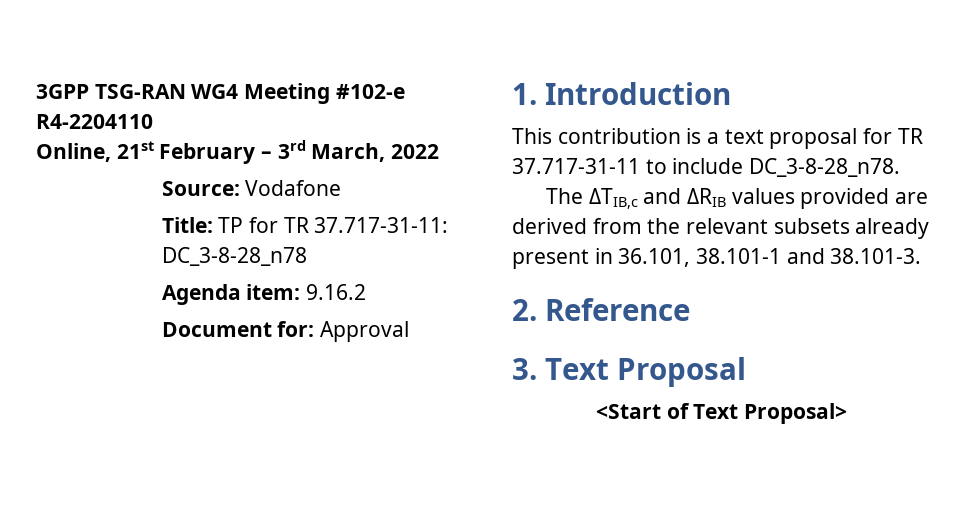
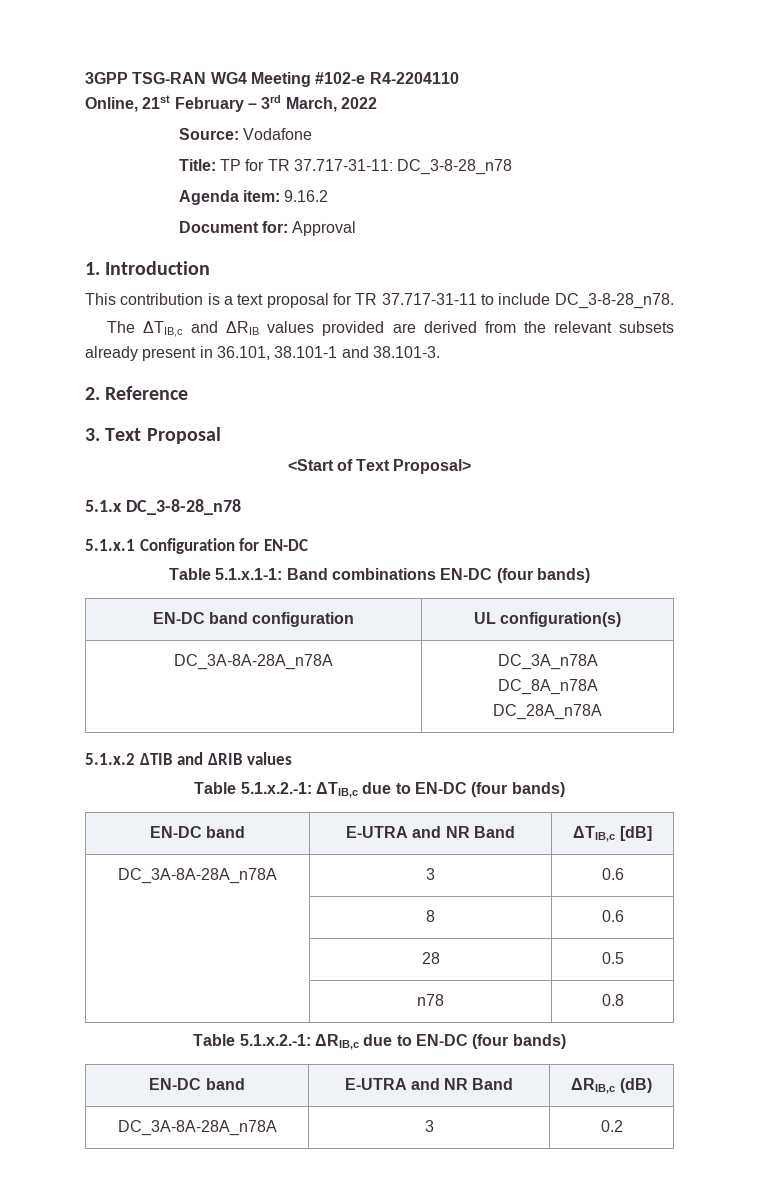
(848, 413) none -> [85,499,241,515] [85,538,308,554] [169,568,590,583] [152,612,355,627] [473,612,622,627] [174,654,333,670] [497,654,598,670] [497,679,598,695] [493,704,602,720] [85,752,293,765] [194,782,565,798] [149,826,246,838] [346,826,515,838] [573,826,652,842] [118,868,277,884] [426,868,435,880] [601,868,624,880] [426,910,435,922] [601,910,624,922] [421,952,440,964] [601,952,624,964] [417,994,444,1006] [601,994,624,1006] [193,1034,566,1050] [149,1078,245,1090] [344,1078,514,1090] [571,1078,652,1094] [117,1120,277,1136] [424,1120,434,1132] [600,1120,623,1132] // 5.1.x DC_3-8-28_n78 // 5.1.x.1 Configuration for EN-DC // Table 5.1.x.1-1: Band combinations EN-DC (four bands) // EN-DC band configuration | UL configuration(s) // DC_3A-8A-28A_n78A | DC_3A_n78A // DC_8A_n78A // DC_28A_n78A // 5.1.x.2 ∆TIB and ∆RIB values // Table 5.1.x.2.-1: ΔTIB,c due to EN-DC (four bands) // EN-DC band | E-UTRA and NR Band | ΔTIB,c [dB] // DC_3A-8A-28A_n78A | 3 | 0.6 // | 8 | 0.6 // | 28 | 0.5 // | n78 | 0.8 // Table 5.1.x.2.-1: ΔRIB,c due to EN-DC (four bands) // EN-DC band | E-UTRA and NR Band | ΔRIB,c (dB) // DC_3A-8A-28A_n78A | 3 | 0.2

